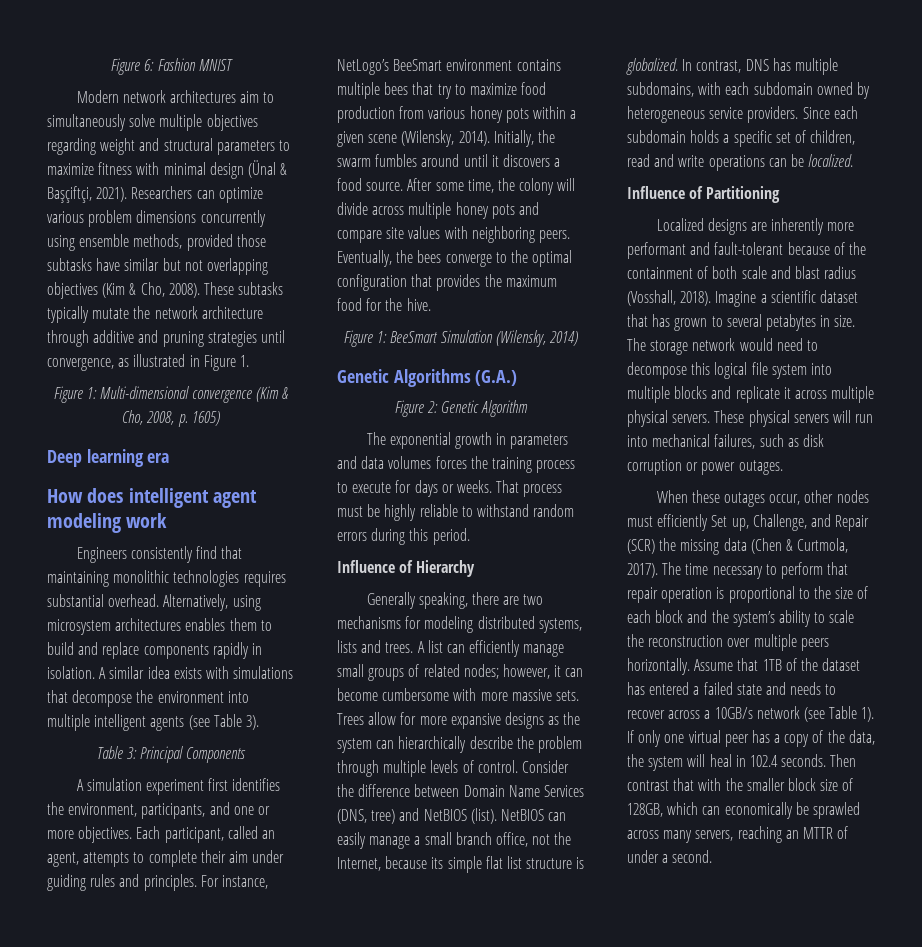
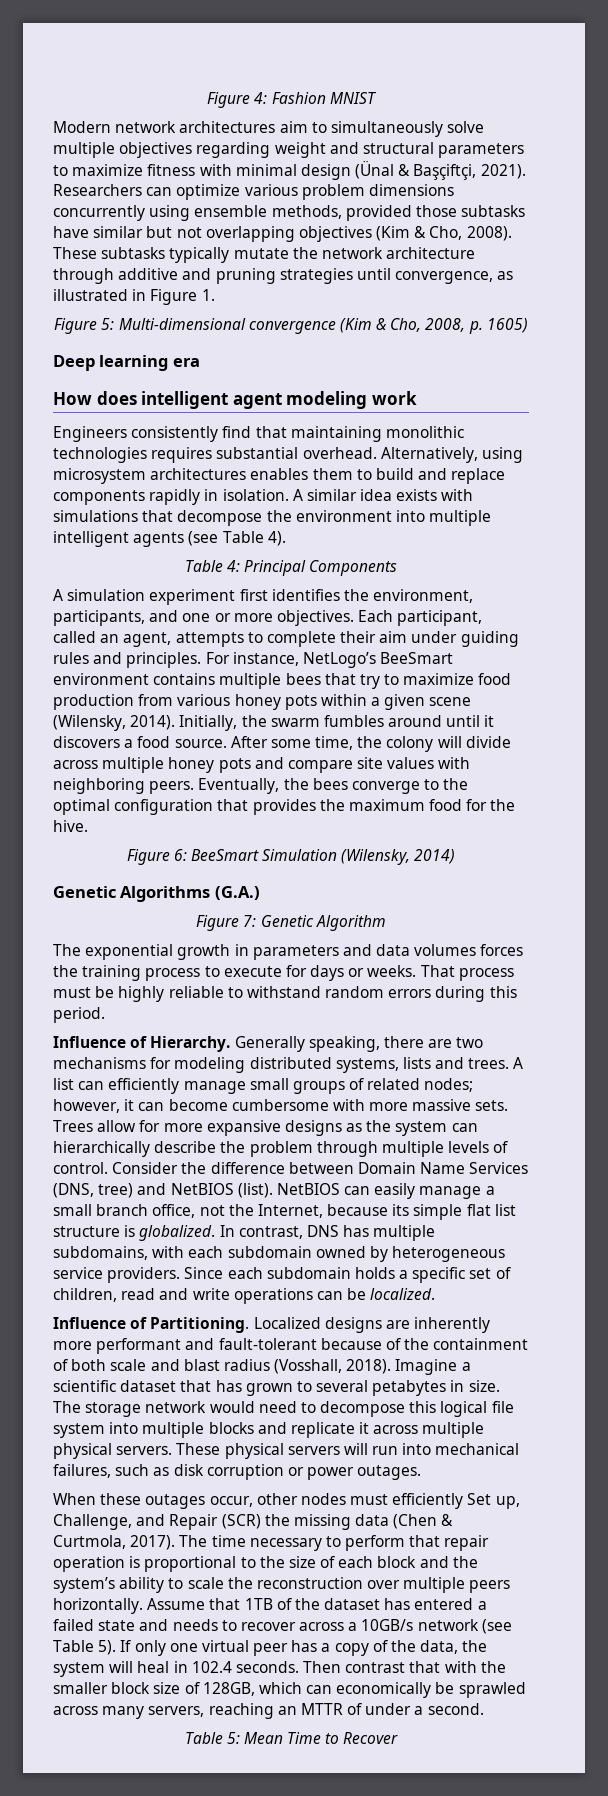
[111,58,155,75] Figure 6: -> [207,92,268,108] Figure 4:
[86,387,97,399] 1: -> [101,318,115,330] 5:
[245,715,259,730] [96,746,137,759] 3). // Table 3: -> [267,531,286,546] [184,560,240,572] 4). // Table 4:
[377,331,388,343] 1: -> [173,849,187,861] 6:
[426,401,438,413] 2: -> [243,915,257,927] 7:
[416,560,476,577] Hierarchy // -> [150,1036,231,1052] Hierarchy.
[706,186,781,203] Partitioning // -> [150,1317,250,1333] Partitioning.
[861,707,875,722] 1). -> [98,1640,117,1655] 5).
(713, 856) none -> [184,1732,399,1744] // Table 5: Mean Time to Recover

